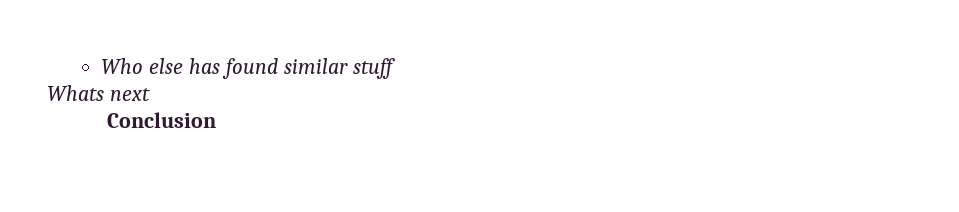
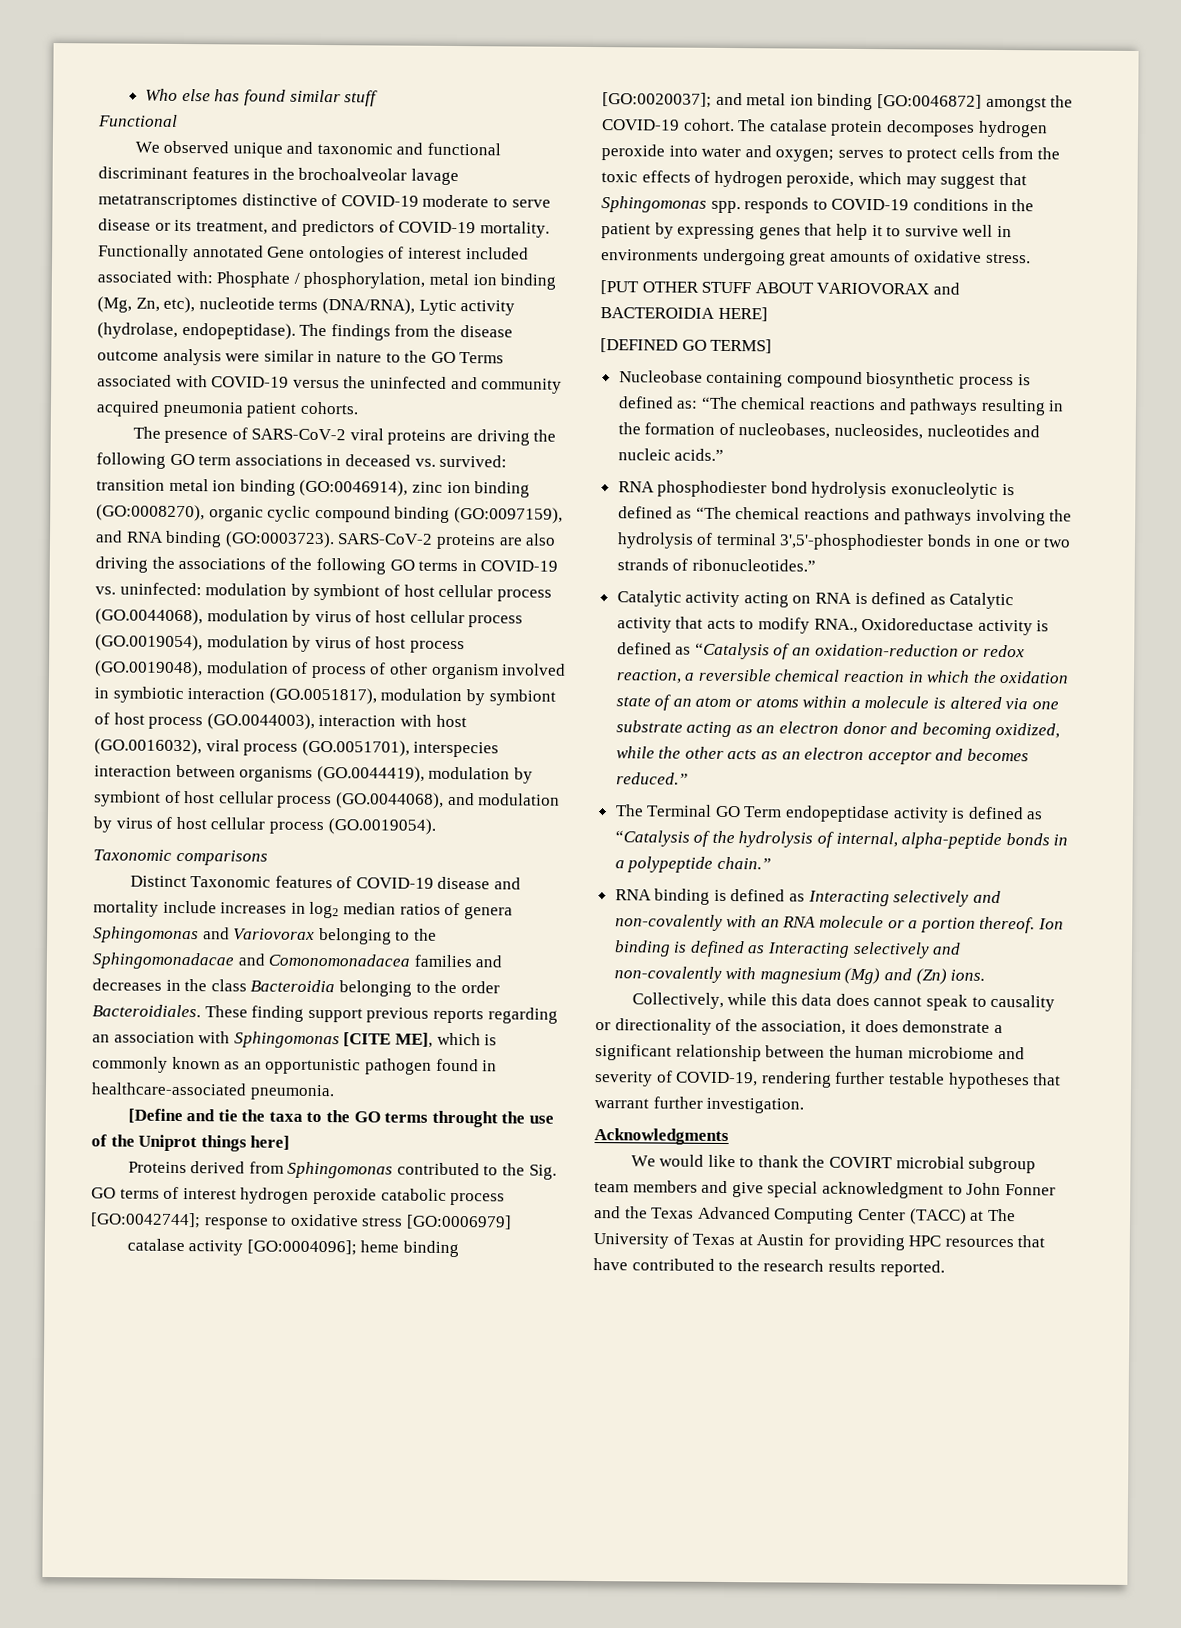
[47,85,150,101] [107,112,217,128] Whats next // Conclusion -> [98,114,178,127] [134,140,502,158] [98,166,459,186] [98,193,551,210] [98,218,550,238] [98,244,529,263] [97,270,557,290] [97,296,516,316] [97,322,513,341] [97,348,505,366] [97,374,563,394] [96,400,359,418] [132,426,557,446] [96,452,508,469] [96,478,531,498] [96,504,563,524] [95,530,557,550] [95,556,559,575] [95,582,552,602] [95,608,524,628] [95,634,465,654] [94,660,567,680] [94,686,556,706] [94,712,467,730] [94,738,500,758] [94,764,533,784] [94,790,561,809] [93,816,436,835] [93,849,268,866] [129,875,522,890] [93,900,513,920] [93,926,437,945] [92,952,503,970] [92,978,500,997] [92,1004,558,1024] [92,1031,498,1049] [92,1056,498,1075] [91,1082,335,1101] [127,1108,555,1128] [91,1134,291,1152] [127,1161,557,1180] [91,1186,506,1206] [90,1212,512,1230] [126,1238,459,1258] [602,92,1074,112] [602,118,1048,138] [601,144,1060,163] [601,170,1027,189] [601,196,1035,214] [601,222,1012,241] [601,248,1031,266] [600,280,960,295] [600,306,768,322] [600,338,773,354] [618,370,1031,390] [617,396,1065,416] [617,422,1041,440] [617,448,725,461] [617,480,1015,499] [617,506,1073,526] [616,532,1072,551] [616,558,816,572] [616,590,1015,610] [616,616,1050,636] [616,642,1025,660] [615,668,1070,684] [615,694,1059,711] [615,720,1061,739] [615,746,1030,765] [615,772,688,785] [614,804,1044,823] [614,830,1069,850] [614,856,771,873] [614,888,1001,907] [614,914,1065,934] [613,940,962,959] [613,966,986,985] [631,992,1056,1012] [595,1018,1003,1035] [595,1044,1025,1062] [595,1070,1062,1090] [594,1096,805,1114] [594,1128,729,1146] [630,1154,1037,1174] [594,1180,1056,1199] [594,1206,1016,1225] [593,1232,1046,1251] [593,1258,945,1277] Functional // We observed unique and taxonomic and functional discriminant features in the brochoalveolar lavage metatranscriptomes distinctive of COVID-19 moderate to serve disease or its treatment, and predictors of COVID-19 mortality. Functionally annotated Gene ontologies of interest included associated with: Phosphate / phosphorylation, metal ion binding (Mg, Zn, etc), nucleotide terms (DNA/RNA), Lytic activity (hydrolase, endopeptidase). The findings from the disease outcome analysis were similar in nature to the GO Terms associated with COVID-19 versus the uninfected and community acquired pneumonia patient cohorts. // The presence of SARS-CoV-2 viral proteins are driving the following GO term associations in deceased vs. survived: transition metal ion binding (GO:0046914), zinc ion binding (GO:0008270), organic cyclic compound binding (GO:0097159), and RNA binding (GO:0003723). SARS-CoV-2 proteins are also driving the associations of the following GO terms in COVID-19 vs. uninfected: modulation by symbiont of host cellular process (GO.0044068), modulation by virus of host cellular process (GO.0019054), modulation by virus of host process (GO.0019048), modulation of process of other organism involved in symbiotic interaction (GO.0051817), modulation by symbiont of host process (GO.0044003), interaction with host (GO.0016032), viral process (GO.0051701), interspecies interaction between organisms (GO.0044419), modulation by symbiont of host cellular process (GO.0044068), and modulation by virus of host cellular process (GO.0019054). // Taxonomic comparisons // Distinct Taxonomic features of COVID-19 disease and mortality include increases in log2 median ratios of genera Sphingomonas and Variovorax belonging to the Sphingomonadacae and Comonomonadacea families and decreases in the class Bacteroidia belonging to the order Bacteroidiales. These finding support previous reports regarding an association with Sphingomonas [CITE ME], which is commonly known as an opportunistic pathogen found in healthcare-associated pneumonia. // [Define and tie the taxa to the GO terms throught the use of the Uniprot things here] // Proteins derived from Sphingomonas contributed to the Sig. GO terms of interest hydrogen peroxide catabolic process [GO:0042744]; response to oxidative stress [GO:0006979] // catalase activity [GO:0004096]; heme binding [GO:0020037]; and metal ion binding [GO:0046872] amongst the COVID-19 cohort. The catalase protein decomposes hydrogen peroxide into water and oxygen; serves to protect cells from the toxic effects of hydrogen peroxide, which may suggest that Sphingomonas spp. responds to COVID-19 conditions in the patient by expressing genes that help it to survive well in environments undergoing great amounts of oxidative stress. // [PUT OTHER STUFF ABOUT VARIOVORAX and BACTEROIDIA HERE] // [DEFINED GO TERMS] // Nucleobase containing compound biosynthetic process is defined as: “The chemical reactions and pathways resulting in the formation of nucleobases, nucleosides, nucleotides and nucleic acids.” // RNA phosphodiester bond hydrolysis exonucleolytic is defined as “The chemical reactions and pathways involving the hydrolysis of terminal 3',5'-phosphodiester bonds in one or two strands of ribonucleotides.” // Catalytic activity acting on RNA is defined as Catalytic activity that acts to modify RNA., Oxidoreductase activity is defined as “Catalysis of an oxidation-reduction or redox reaction, a reversible chemical reaction in which the oxidation state of an atom or atoms within a molecule is altered via one substrate acting as an electron donor and becoming oxidized, while the other acts as an electron acceptor and becomes reduced.” // The Terminal GO Term endopeptidase activity is defined as “Catalysis of the hydrolysis of internal, alpha-peptide bonds in a polypeptide chain.” // RNA binding is defined as Interacting selectively and non-covalently with an RNA molecule or a portion thereof. Ion binding is defined as Interacting selectively and non-covalently with magnesium (Mg) and (Zn) ions. // Collectively, while this data does cannot speak to causality or directionality of the association, it does demonstrate a significant relationship between the human microbiome and severity of COVID-19, rendering further testable hypotheses that warrant further investigation. // Acknowledgments // We would like to thank the COVIRT microbial subgroup team members and give special acknowledgment to John Fonner and the Texas Advanced Computing Center (TACC) at The University of Texas at Austin for providing HPC resources that have contributed to the research results reported.

